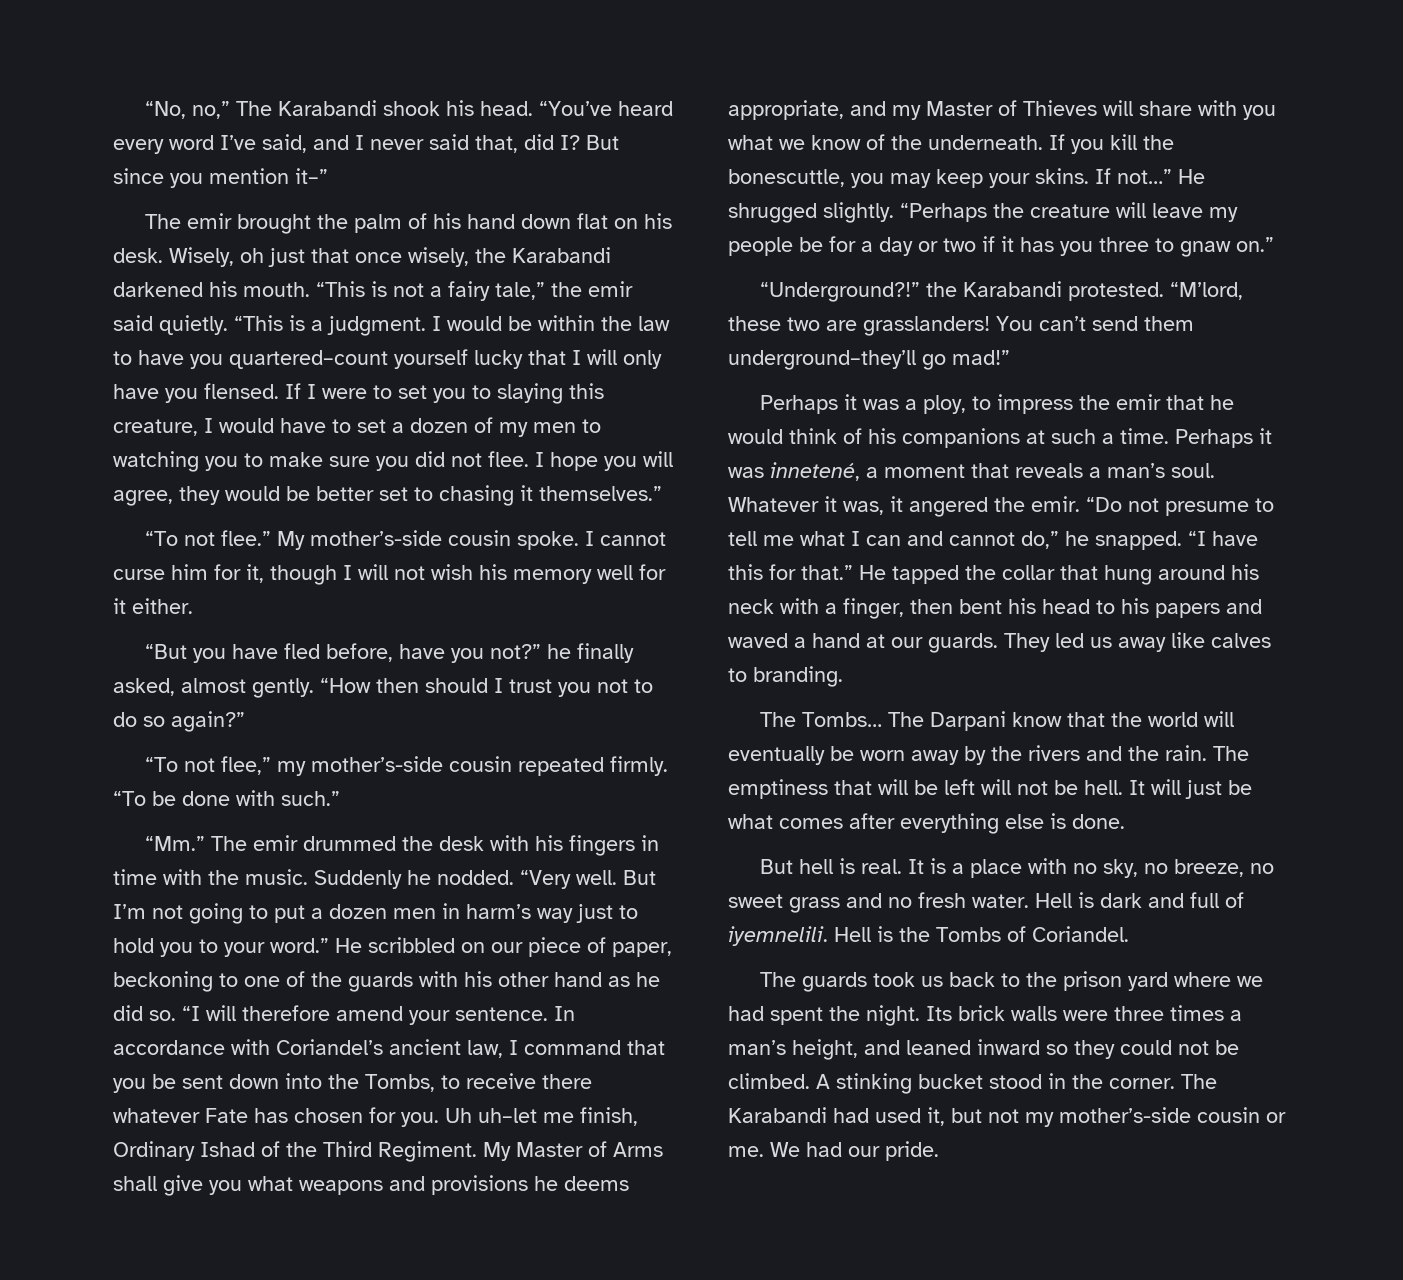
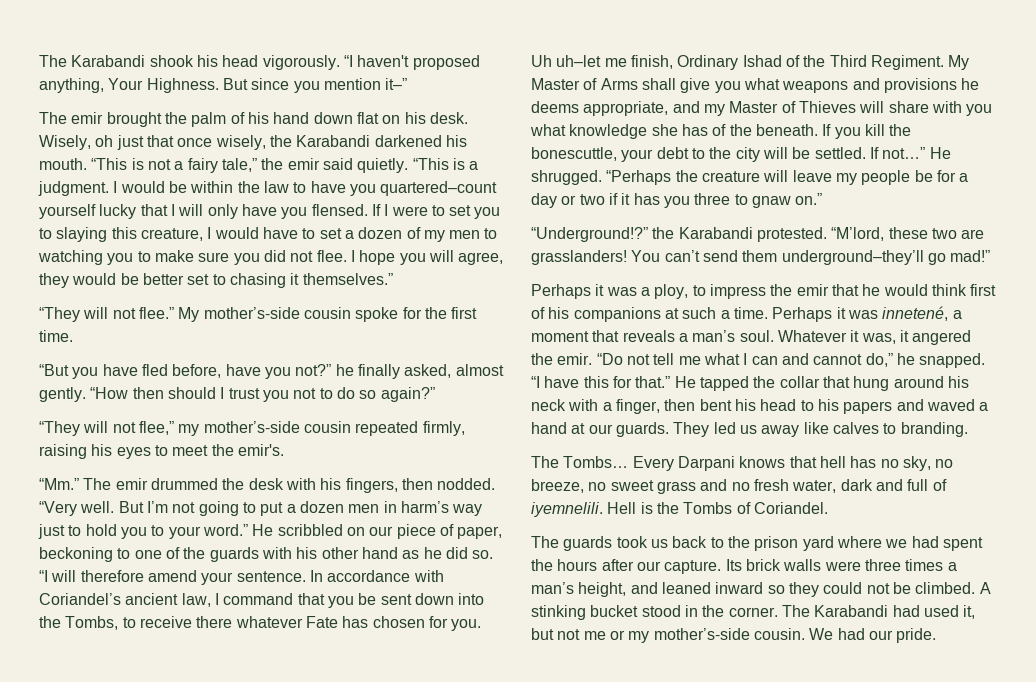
[144,101,230,119] “No, no,” -> (39, 61) none
[479,101,673,116] [113,134,580,154] head. “You’ve heard every word I’ve said, and I never said that, did I? -> [222,55,480,70] [39,78,219,93] head vigorously. “I haven't proposed anything, Your Highness.
[144,531,178,546] “To -> [39,307,109,322] “They will
[516,531,666,550] [113,564,666,585] [113,598,193,614] spoke. I cannot curse him for it, though I will not wish his memory well for it either. -> [355,307,478,322] [39,330,73,342] spoke for the first time.
[144,757,178,772] “To -> [39,421,109,436] “They will
[609,756,668,776] [113,790,340,806] firmly. “To be done with such.” -> [422,421,465,436] [39,444,284,459] firmly, raising his eyes to meet the emir's.
[568,835,659,856] [113,869,431,889] fingers in time with the music. Suddenly he -> [345,478,433,493] fingers, then
[779,134,1043,150] we know of the underneath. -> [569,124,818,139] knowledge she has of the beneath.
[851,168,1089,188] you may keep your skins. -> [621,147,866,162] your debt to the city will be settled.
[728,202,894,223] shrugged slightly. -> [531,170,602,185] shrugged.
[759,282,920,302] “Underground?!” -> [531,227,648,242] “Underground!?”
(837, 436) none -> [970,284,997,296] first
[1165,498,1274,516] presume to -> (650, 359) none
[887,711,1234,731] [728,745,1249,765] [728,779,1252,799] [728,813,1125,834] [759,858,1067,878] The Darpani know that the world will eventually be worn away by the rivers and the rain. The emptiness that will be left will not be hell. It will just be what comes after everything else is done. // But hell is real. It is a place with -> [632,456,877,471] Every Darpani knows that hell has
[972,892,1094,908] water. Hell is -> [792,480,837,493] water,
[866,1005,920,1026] night. -> [557,559,722,574] hours after our capture.
[1025,1107,1286,1127] [728,1146,764,1157] my mother’s-side cousin or me. -> [583,628,805,643] me or my mother’s-side cousin.

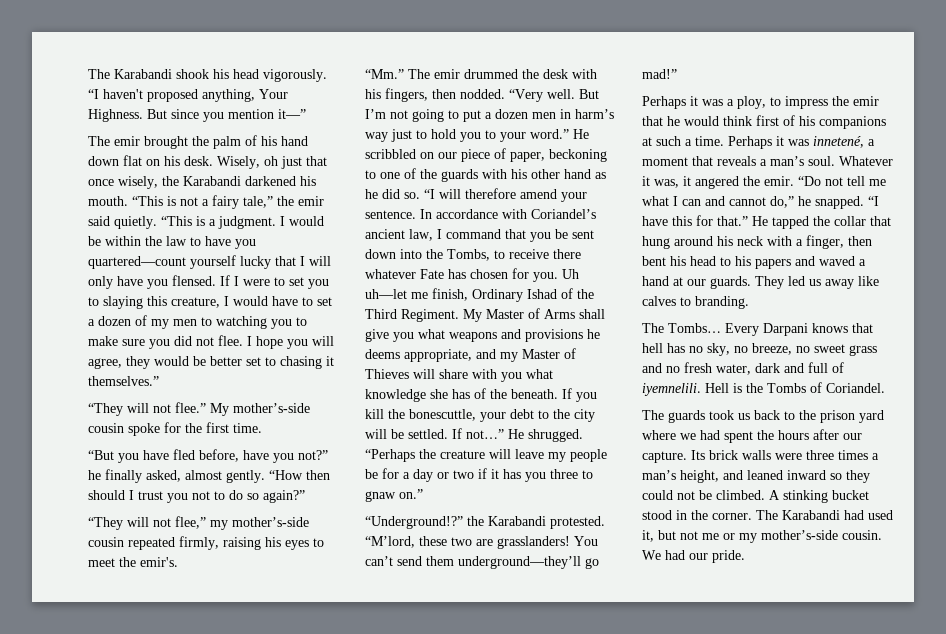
[385,78,408,90] it–” -> [278,109,306,119] it—”
[380,181,498,196] quartered–count -> [88,256,186,269] quartered—count
[556,55,602,67] uh–let -> [365,289,407,299] uh—let
[781,250,924,265] underground–they’ll -> [458,556,581,569] underground—they’ll

